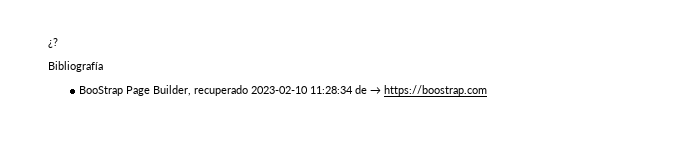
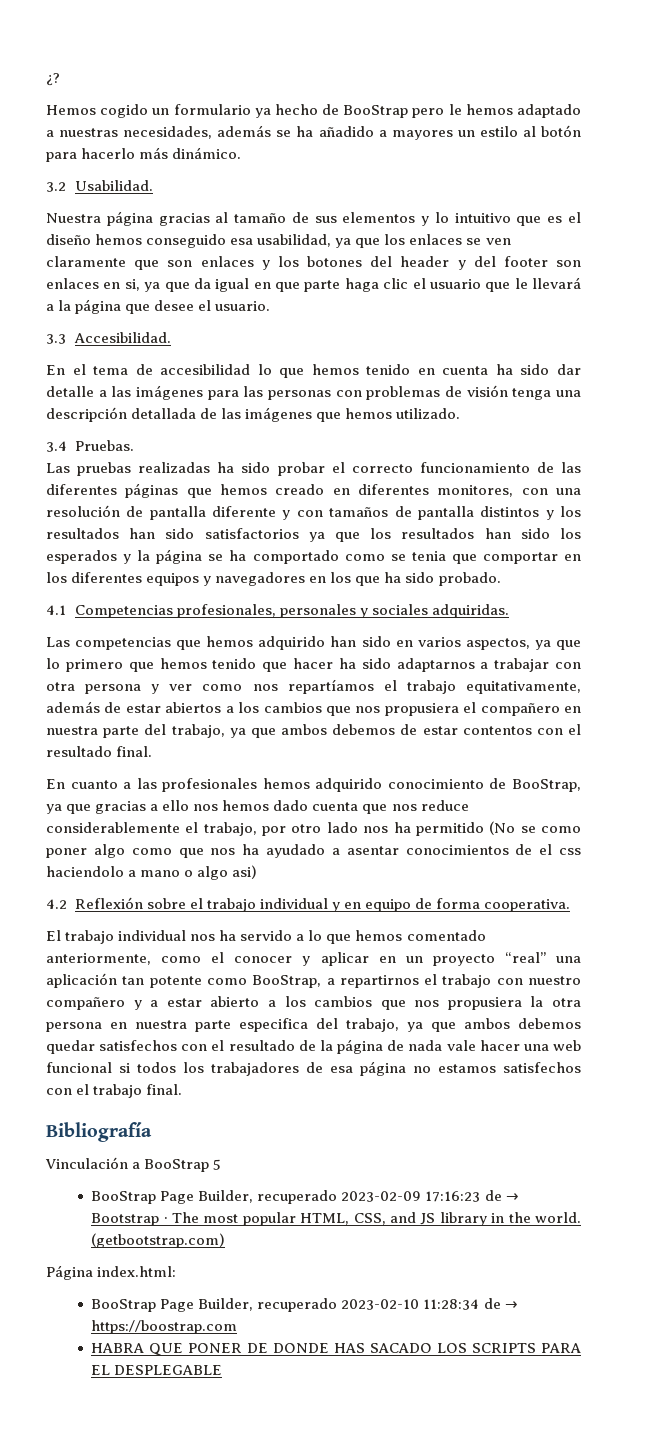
[48,61,103,72] Bibliografía -> [46,104,581,118] [46,125,581,140] [46,147,242,162] [46,180,153,192] [46,211,581,226] [46,234,511,248] [46,256,581,270] [46,277,581,292] [46,299,271,314] [46,332,171,344] [46,364,582,378] [46,385,582,400] [46,407,461,422] [46,440,134,452] [46,462,582,476] [46,483,581,498] [46,505,582,520] [46,528,581,542] [46,549,581,564] [46,572,501,586] [46,604,509,618] [46,636,582,650] [46,658,581,672] [46,679,581,694] [46,701,582,716] [46,724,582,738] [46,746,153,757] [46,778,581,792] [46,800,469,814] [46,821,582,836] [46,844,581,858] [46,865,258,880] [46,897,571,912] [46,930,486,944] [46,952,582,966] [46,973,582,988] [46,996,581,1010] [46,1018,581,1032] [46,1039,581,1054] [46,1061,581,1076] [46,1084,183,1098] [46,1122,152,1142] [45,1157,222,1172] [91,1190,519,1204] [91,1212,581,1226] [91,1233,226,1248] [46,1265,177,1280] Hemos cogido un formulario ya hecho de BooStrap pero le hemos adaptado a nuestras necesidades, además se ha añadido a mayores un estilo al botón para hacerlo más dinámico. // 3.2 Usabilidad. // Nuestra página gracias al tamaño de sus elementos y lo intuitivo que es el diseño hemos conseguido esa usabilidad, ya que los enlaces se ven claramente que son enlaces y los botones del header y del footer son enlaces en si, ya que da igual en que parte haga clic el usuario que le llevará a la página que desee el usuario. // 3.3 Accesibilidad. // En el tema de accesibilidad lo que hemos tenido en cuenta ha sido dar detalle a las imágenes para las personas con problemas de visión tenga una descripción detallada de las imágenes que hemos utilizado. // 3.4 Pruebas. // Las pruebas realizadas ha sido probar el correcto funcionamiento de las diferentes páginas que hemos creado en diferentes monitores, con una resolución de pantalla diferente y con tamaños de pantalla distintos y los resultados han sido satisfactorios ya que los resultados han sido los esperados y la página se ha comportado como se tenia que comportar en los diferentes equipos y navegadores en los que ha sido probado. // 4.1 Competencias profesionales, personales y sociales adquiridas. // Las competencias que hemos adquirido han sido en varios aspectos, ya que lo primero que hemos tenido que hacer ha sido adaptarnos a trabajar con otra persona y ver como nos repartíamos el trabajo equitativamente, además de estar abiertos a los cambios que nos propusiera el compañero en nuestra parte del trabajo, ya que ambos debemos de estar contentos con el resultado final. // En cuanto a las profesionales hemos adquirido conocimiento de BooStrap, ya que gracias a ello nos hemos dado cuenta que nos reduce considerablemente el trabajo, por otro lado nos ha permitido (No se como poner algo como que nos ha ayudado a asentar conocimientos de el css haciendolo a mano o algo asi) // 4.2 Reflexión sobre el trabajo individual y en equipo de forma cooperativa. // El trabajo individual nos ha servido a lo que hemos comentado anteriormente, como el conocer y aplicar en un proyecto “real” una aplicación tan potente como BooStrap, a repartirnos el trabajo con nuestro compañero y a estar abierto a los cambios que nos propusiera la otra persona en nuestra parte especifica del trabajo, ya que ambos debemos quedar satisfechos con el resultado de la página de nada vale hacer una web funcional si todos los trabajadores de esa página no estamos satisfechos con el trabajo final. // Bibliografía // Vinculación a BooStrap 5 // BooStrap Page Builder, recuperado 2023-02-09 17:16:23 de → Bootstrap · The most popular HTML, CSS, and JS library in the world. (getbootstrap.com) // Página index.html:
(488, 90) none -> [91,1343,581,1356] [91,1365,223,1375] // HABRA QUE PONER DE DONDE HAS SACADO LOS SCRIPTS PARA EL DESPLEGABLE

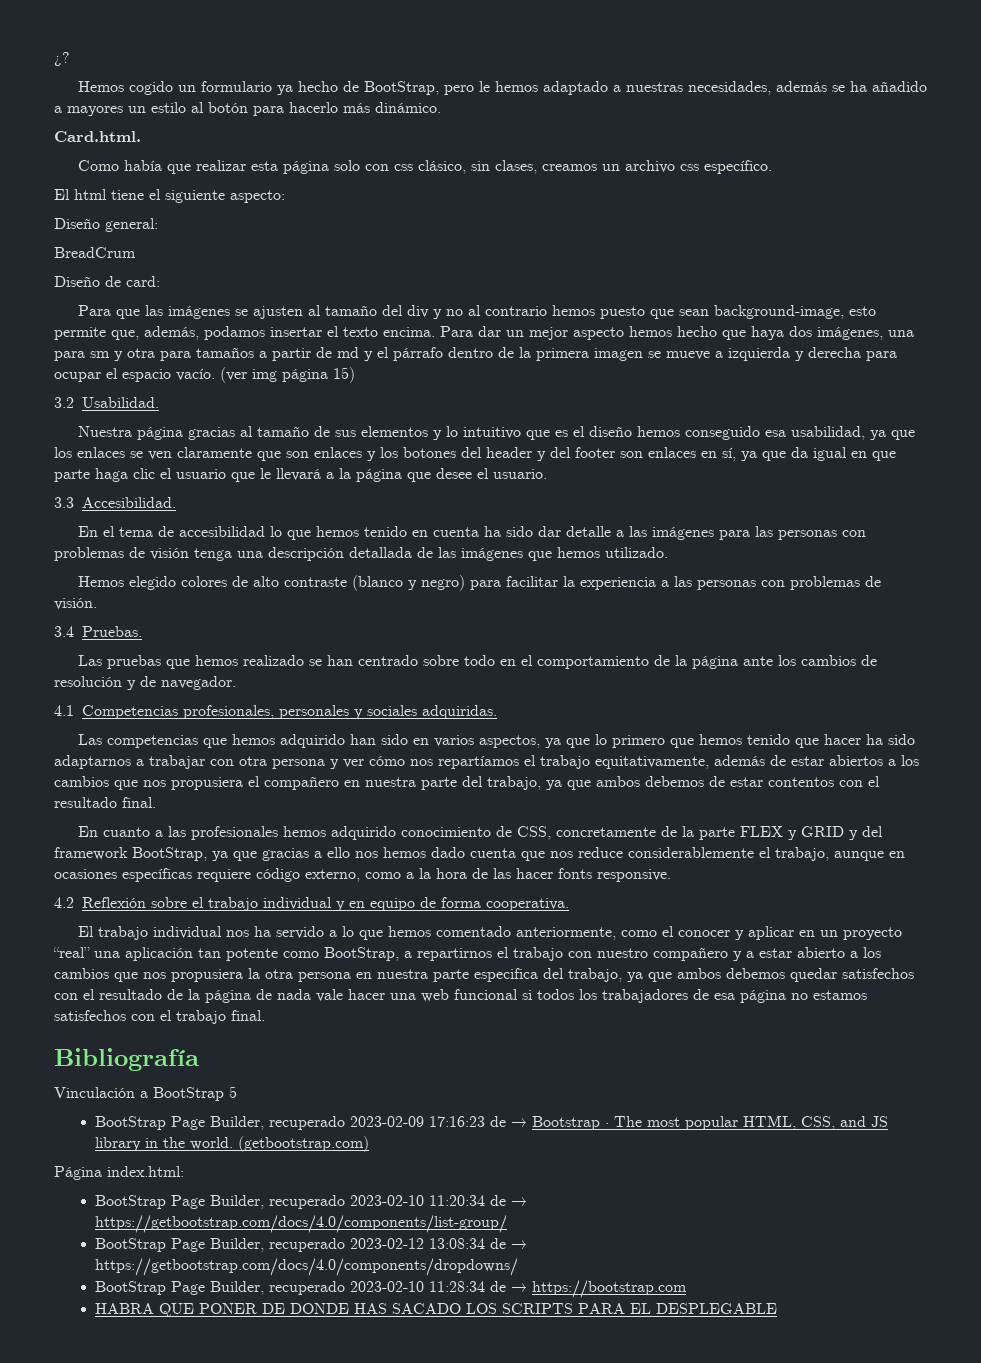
[343,105,409,118] BooStrap -> [363,81,439,95] BootStrap,
(242, 153) none -> [54,131,141,142] [77,160,772,174] [54,189,285,203] [54,218,158,232] [54,247,136,258] [54,276,160,287] [77,305,876,319] [54,326,914,340] [54,347,897,361] [54,367,355,383] // Card.html. // Como había que realizar esta página solo con css clásico, sin clases, creamos un archivo css específico. // El html tiene el siguiente aspecto: // Diseño general: // BreadCrum // Diseño de card: // Para que las imágenes se ajusten al tamaño del div y no al contrario hemos puesto que sean background-image, esto permite que, además, podamos insertar el texto encima. Para dar un mejor aspecto hemos hecho que haya dos imágenes, una para sm y otra para tamaños a partir de md y el párrafo dentro de la primera imagen se mueve a izquierda y derecha para ocupar el espacio vacío. (ver img página 15)
[124,279,140,291] si, -> [722,447,736,461] sí,
[46,440,134,452] [46,462,582,476] [46,483,581,498] [46,505,582,520] [46,528,581,542] [46,549,581,564] [46,572,501,586] 3.4 Pruebas. // Las pruebas realizadas ha sido probar el correcto funcionamiento de las diferentes páginas que hemos creado en diferentes monitores, con una resolución de pantalla diferente y con tamaños de pantalla distintos y los resultados han sido satisfactorios ya que los resultados han sido los esperados y la página se ha comportado como se tenia que comportar en los diferentes equipos y navegadores en los que ha sido probado. -> [77,575,881,591] [54,598,97,610] [54,626,142,637] [77,655,877,669] [54,676,236,690] Hemos elegido colores de alto contraste (blanco y negro) para facilitar la experiencia a las personas con problemas de visión. // 3.4 Pruebas. // Las pruebas que hemos realizado se han centrado sobre todo en el comportamiento de la página ante los cambios de resolución y de navegador.
[202,684,243,691] como -> [369,756,405,766] cómo
[512,779,581,792] BooStrap, -> [516,826,883,840] [54,847,207,861] CSS, concretamente de la parte FLEX y GRID y del framework BootStrap,
[262,821,582,836] [46,844,581,858] [46,865,258,880] por otro lado nos ha permitido (No se como poner algo como que nos ha ayudado a asentar conocimientos de el css haciendolo a mano o algo asi) -> [834,851,905,861] [54,868,671,882] aunque en ocasiones específicas requiere código externo, como a la hora de las hacer fonts responsive.
[252,975,322,988] BooStrap, -> [324,947,399,961] BootStrap,
[144,1159,210,1172] BooStrap -> [153,1087,224,1101] BootStrap
[91,1191,157,1204] BooStrap -> [95,1116,167,1130] BootStrap
[91,1299,157,1312] BooStrap -> [95,1195,528,1209] [95,1215,508,1233] [95,1238,528,1252] [95,1258,519,1276] [95,1281,167,1295] BootStrap Page Builder, recuperado 2023-02-10 11:20:34 de → https://getbootstrap.com/docs/4.0/components/list-group/ // BootStrap Page Builder, recuperado 2023-02-12 13:08:34 de → https://getbootstrap.com/docs/4.0/components/dropdowns/ // BootStrap
[91,1320,238,1334] https://boostrap.com -> [532,1280,688,1298] https://bootstrap.com

